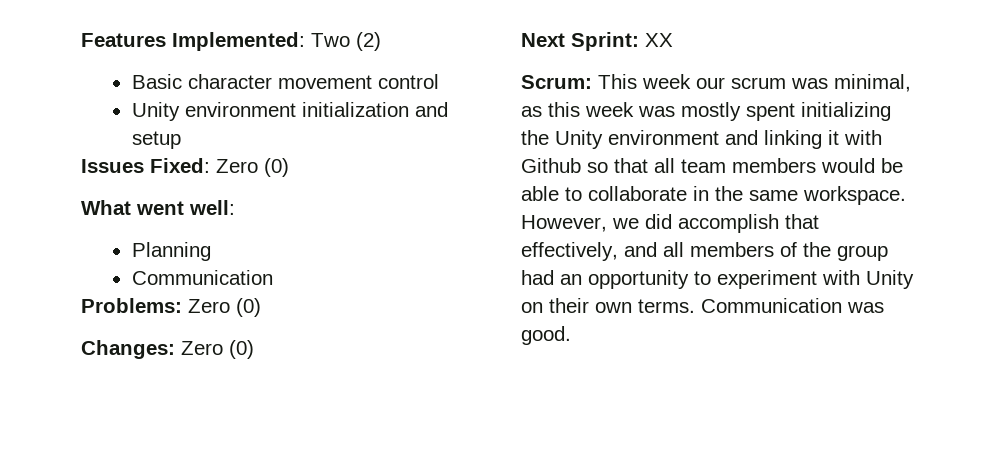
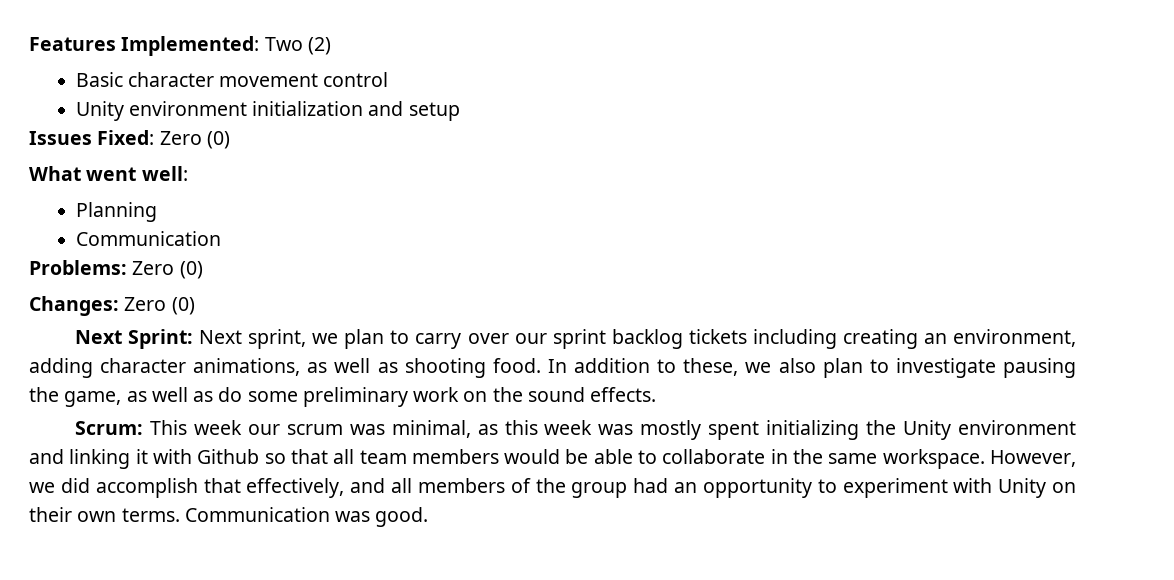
[645,33,673,47] XX -> [199,329,1076,349] [29,358,1076,378] [29,387,657,407] Next sprint, we plan to carry over our sprint backlog tickets including creating an environment, adding character animations, as well as shooting food. In addition to these, we also plan to investigate pausing the game, as well as do some preliminary work on the sound effects.

